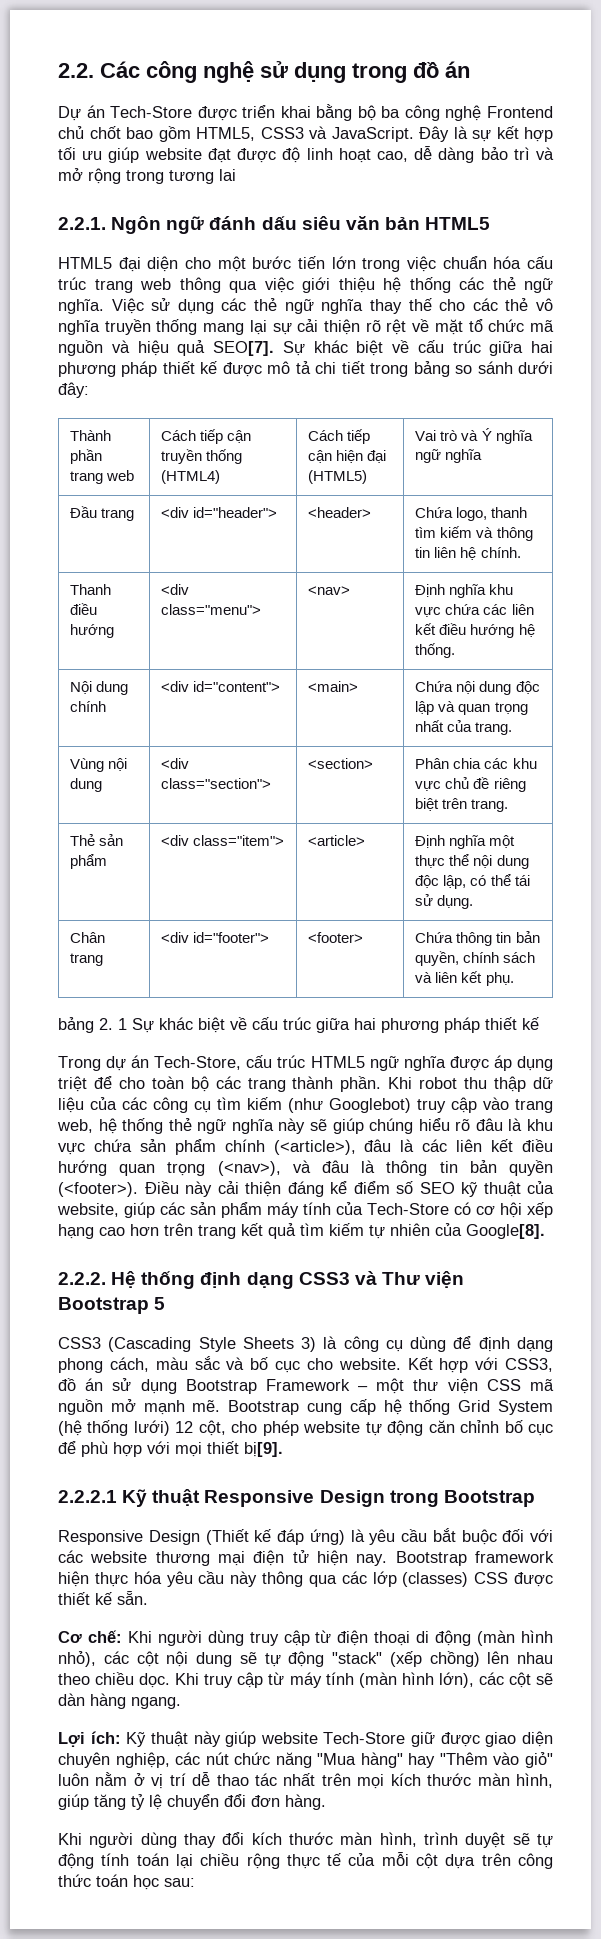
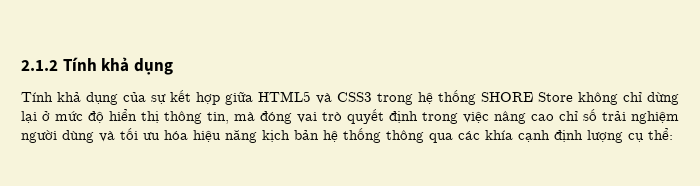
[58,61,470,83] [58,104,553,121] [58,126,553,142] [58,146,554,163] [58,168,236,184] [58,216,491,234] [58,256,554,272] [58,277,553,293] [58,298,554,314] [58,319,555,335] [58,340,553,356] [58,361,553,377] [58,382,89,398] [70,430,112,441] [70,449,103,464] [70,470,135,484] [161,429,252,444] [161,449,243,464] [161,470,221,484] [308,429,371,444] [308,450,387,463] [308,470,368,484] [415,428,533,444] [415,449,483,463] [70,506,135,521] [161,507,278,518] [308,507,372,518] [415,507,528,521] [415,526,533,541] [415,547,521,560] [70,584,112,595] [70,603,98,615] [70,624,115,638] [161,584,190,595] [161,604,262,615] [308,586,351,595] [415,584,514,598] [415,604,534,617] [415,623,535,638] [415,643,456,658] [70,681,129,695] [70,701,107,712] [161,681,281,692] [308,681,359,692] [415,681,540,695] [415,701,528,715] [415,720,513,735] [70,758,128,772] [70,778,103,792] [161,758,190,769] [161,778,272,789] [308,758,374,769] [415,758,537,769] [415,777,526,792] [415,798,509,812] [70,834,124,846] [70,854,108,869] [161,835,285,846] [308,835,366,846] [415,835,516,849] [415,854,529,869] [415,874,530,889] [415,894,474,909] [70,932,106,943] [70,953,104,966] [161,932,270,943] [308,932,364,943] [415,931,540,946] [415,951,536,966] [415,971,514,986] [58,1017,539,1033] [58,1055,553,1071] [58,1076,553,1092] [58,1097,553,1113] [57,1118,553,1134] [58,1139,554,1155] [58,1160,553,1176] [58,1181,554,1197] [57,1202,553,1218] [58,1223,545,1239] [58,1271,465,1289] [58,1297,166,1314] [58,1336,553,1352] [58,1356,553,1373] [58,1378,554,1394] [58,1399,553,1415] [58,1420,553,1436] [58,1441,283,1457] [58,1489,535,1507] [58,1528,553,1545] [58,1550,554,1566] [58,1571,553,1587] [58,1591,148,1605] [58,1630,553,1646] [58,1651,553,1667] [58,1672,553,1688] [58,1693,181,1709] [58,1731,553,1747] [58,1752,553,1768] [58,1772,553,1789] [58,1794,326,1810] [58,1832,553,1848] [58,1852,554,1869] [58,1874,195,1890] 2.2. Các công nghệ sử dụng trong đồ án // Dự án Tech-Store được triển khai bằng bộ ba công nghệ Frontend chủ chốt bao gồm HTML5, CSS3 và JavaScript. Đây là sự kết hợp tối ưu giúp website đạt được độ linh hoạt cao, dễ dàng bảo trì và mở rộng trong tương lai // 2.2.1. Ngôn ngữ đánh dấu siêu văn bản HTML5 // HTML5 đại diện cho một bước tiến lớn trong việc chuẩn hóa cấu trúc trang web thông qua việc giới thiệu hệ thống các thẻ ngữ nghĩa. Việc sử dụng các thẻ ngữ nghĩa thay thế cho các thẻ vô nghĩa truyền thống mang lại sự cải thiện rõ rệt về mặt tổ chức mã nguồn và hiệu quả SEO[7]. Sự khác biệt về cấu trúc giữa hai phương pháp thiết kế được mô tả chi tiết trong bảng so sánh dưới đây: // Thành phần trang web | Cách tiếp cận truyền thống (HTML4) | Cách tiếp cận hiện đại (HTML5) | Vai trò và Ý nghĩa ngữ nghĩa // Đầu trang | <div id="header"> | <header> | Chứa logo, thanh tìm kiếm và thông tin liên hệ chính. // Thanh điều hướng | <div class="menu"> | <nav> | Định nghĩa khu vực chứa các liên kết điều hướng hệ thống. // Nội dung chính | <div id="content"> | <main> | Chứa nội dung độc lập và quan trọng nhất của trang. // Vùng nội dung | <div class="section"> | <section> | Phân chia các khu vực chủ đề riêng biệt trên trang. // Thẻ sản phẩm | <div class="item"> | <article> | Định nghĩa một thực thể nội dung độc lập, có thể tái sử dụng. // Chân trang | <div id="footer"> | <footer> | Chứa thông tin bản quyền, chính sách và liên kết phụ. // bảng 2. 1 Sự khác biệt về cấu trúc giữa hai phương pháp thiết kế // Trong dự án Tech-Store, cấu trúc HTML5 ngữ nghĩa được áp dụng triệt để cho toàn bộ các trang thành phần. Khi robot thu thập dữ liệu của các công cụ tìm kiếm (như Googlebot) truy cập vào trang web, hệ thống thẻ ngữ nghĩa này sẽ giúp chúng hiểu rõ đâu là khu vực chứa sản phẩm chính (<article>), đâu là các liên kết điều hướng quan trọng (<nav>), và đâu là thông tin bản quyền (<footer>). Điều này cải thiện đáng kể điểm số SEO kỹ thuật của website, giúp các sản phẩm máy tính của Tech-Store có cơ hội xếp hạng cao hơn trên trang kết quả tìm kiếm tự nhiên của Google[8]. // 2.2.2. Hệ thống định dạng CSS3 và Thư viện Bootstrap 5 // CSS3 (Cascading Style Sheets 3) là công cụ dùng để định dạng phong cách, màu sắc và bố cục cho website. Kết hợp với CSS3, đồ án sử dụng Bootstrap Framework – một thư viện CSS mã nguồn mở mạnh mẽ. Bootstrap cung cấp hệ thống Grid System (hệ thống lưới) 12 cột, cho phép website tự động căn chỉnh bố cục để phù hợp với mọi thiết bị[9]. // 2.2.2.1 Kỹ thuật Responsive Design trong Bootstrap // Responsive Design (Thiết kế đáp ứng) là yêu cầu bắt buộc đối với các website thương mại điện tử hiện nay. Bootstrap framework hiện thực hóa yêu cầu này thông qua các lớp (classes) CSS được thiết kế sẵn. // Cơ chế: Khi người dùng truy cập từ điện thoại di động (màn hình nhỏ), các cột nội dung sẽ tự động "stack" (xếp chồng) lên nhau theo chiều dọc. Khi truy cập từ máy tính (màn hình lớn), các cột sẽ dàn hàng ngang. // Lợi ích: Kỹ thuật này giúp website Tech-Store giữ được giao diện chuyên nghiệp, các nút chức năng "Mua hàng" hay "Thêm vào giỏ" luôn nằm ở vị trí dễ thao tác nhất trên mọi kích thước màn hình, giúp tăng tỷ lệ chuyển đổi đơn hàng. // Khi người dùng thay đổi kích thước màn hình, trình duyệt sẽ tự động tính toán lại chiều rộng thực tế của mỗi cột dựa trên công thức toán học sau: -> [21,57,173,75] [21,90,679,105] [21,109,679,124] [21,128,673,143] 2.1.2 Tính khả dụng // Tính khả dụng của sự kết hợp giữa HTML5 và CSS3 trong hệ thống SHORE Store không chỉ dừng lại ở mức độ hiển thị thông tin, mà đóng vai trò quyết định trong việc nâng cao chỉ số trải nghiệm người dùng và tối ưu hóa hiệu năng kịch bản hệ thống thông qua các khía cạnh định lượng cụ thể:

